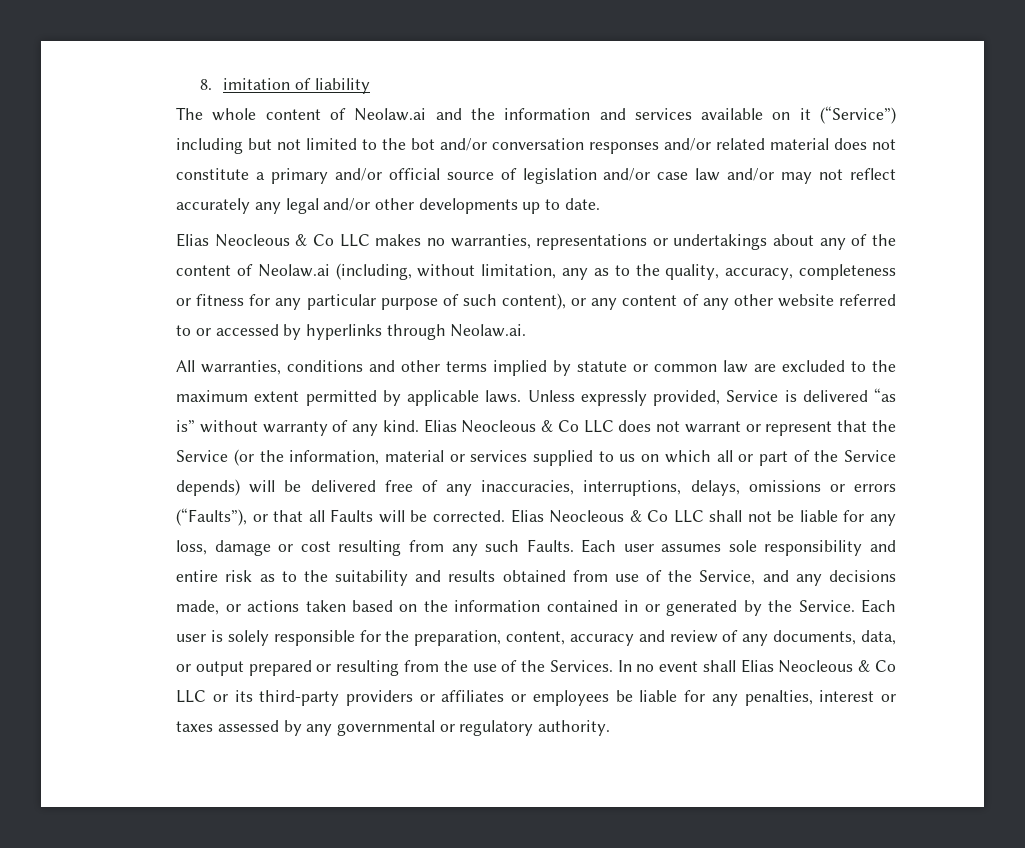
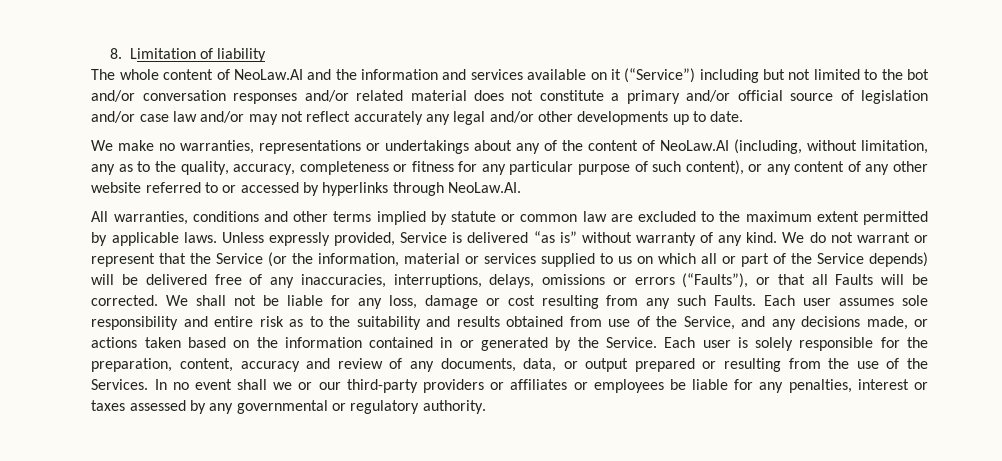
[223,78,291,90] imitation -> [129,48,196,59] Limitation
[354,108,427,121] Neolaw.ai -> [233,69,303,80] NeoLaw.AI
[176,233,422,247] Elias Neocleous & Co LLC makes -> [91,140,155,151] We make
[257,264,330,277] Neolaw.ai -> [660,140,730,151] NeoLaw.AI
[450,324,527,337] Neolaw.ai. -> [447,182,521,193] NeoLaw.AI.
[423,419,652,433] Elias Neocleous & Co LLC does -> [782,232,826,243] We do
[510,509,704,523] Elias Neocleous & Co LLC -> [166,295,189,306] We
[740,659,896,673] [176,690,253,703] Elias Neocleous & Co LLC or its -> [273,382,341,390] we or our

